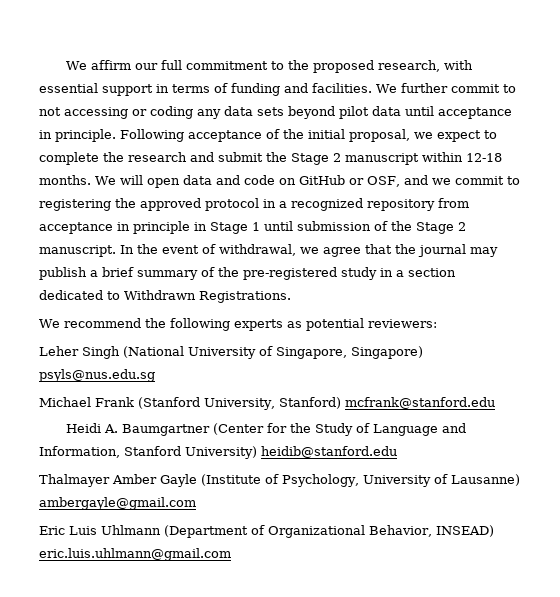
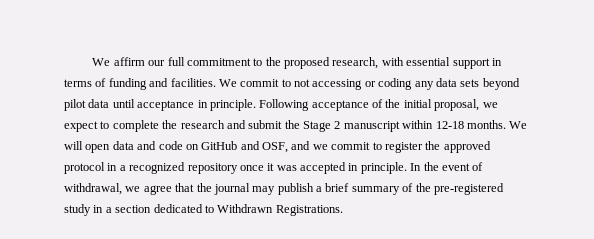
[400,83,448,93] further -> (237, 83) none
[348,178,364,185] or -> [240,141,260,150] and
[39,199,111,211] registering -> [384,142,423,153] register
[438,198,469,208] [39,221,466,234] [39,245,116,257] from acceptance in principle in Stage 1 until submission of the Stage 2 manuscript. -> [239,162,407,174] once it was accepted in principle.
[39,318,437,331] [39,346,423,359] [39,369,155,382] [39,397,495,410] [65,423,466,436] [39,446,397,459] [39,474,520,487] [39,497,196,510] [39,525,494,538] [39,548,231,561] // We recommend the following experts as potential reviewers: // Leher Singh (National University of Singapore, Singapore) psyls@nus.edu.sg // Michael Frank (Stanford University, Stanford) mcfrank@stanford.edu // Heidi A. Baumgartner (Center for the Study of Language and Information, Stanford University) heidib@stanford.edu // Thalmayer Amber Gayle (Institute of Psychology, University of Lausanne) ambergayle@gmail.com // Eric Luis Uhlmann (Department of Organizational Behavior, INSEAD) eric.luis.uhlmann@gmail.com -> (343, 210) none

